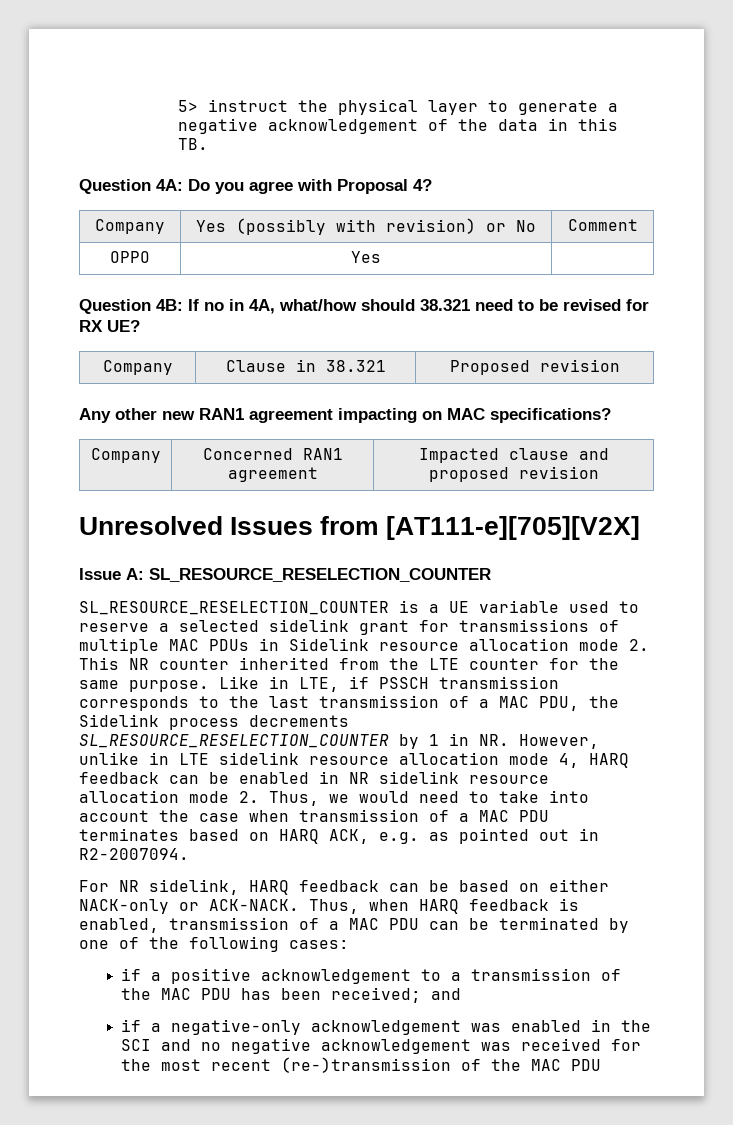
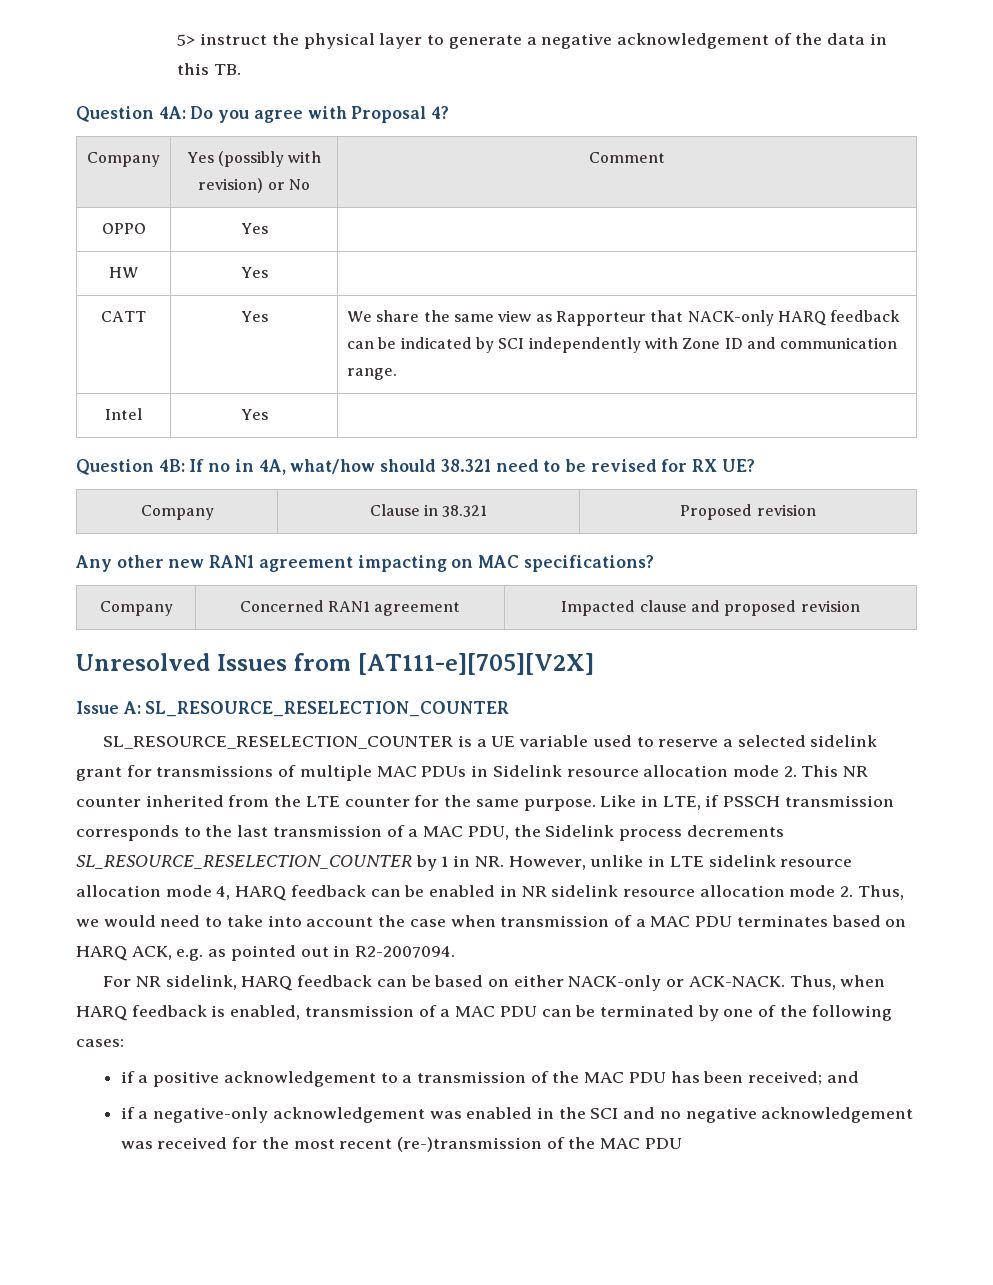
(381, 257) none -> [109,267,138,278] [240,267,268,278] [101,311,146,322] [240,311,268,322] [347,310,901,326] [347,337,898,353] [347,368,398,380] [105,408,142,420] [240,409,268,420] // HW | Yes | // CATT | Yes | We share the same view as Rapporteur that NACK-only HARQ feedback can be indicated by SCI independently with Zone ID and communication range. // Intel | Yes |

